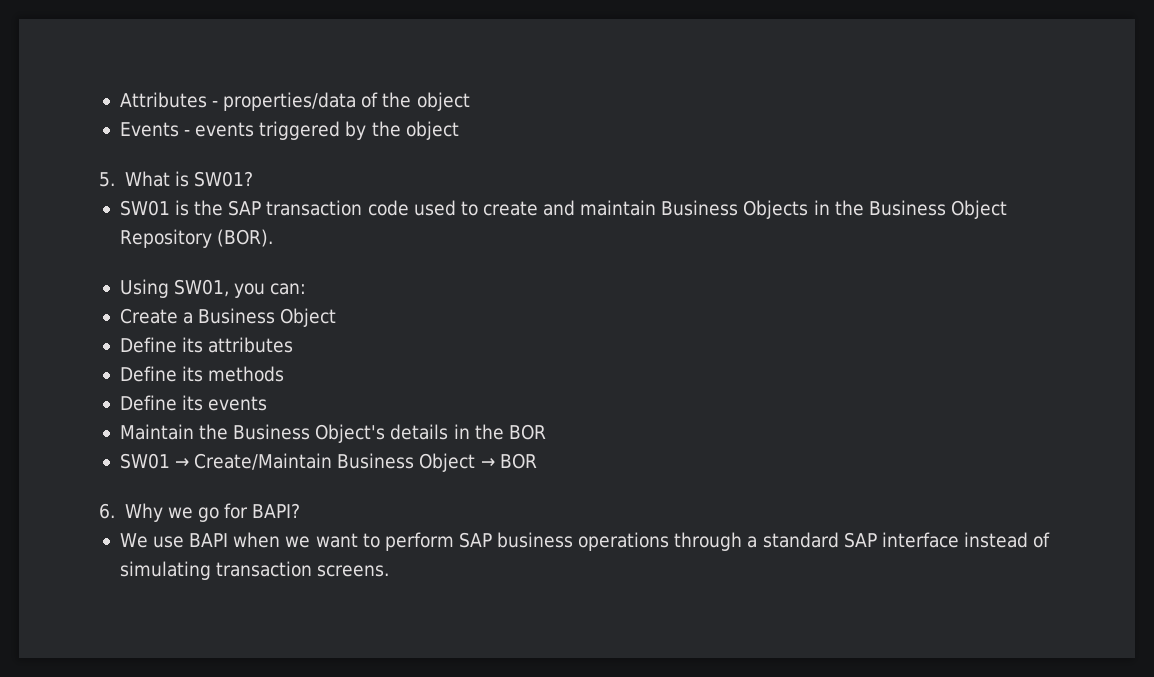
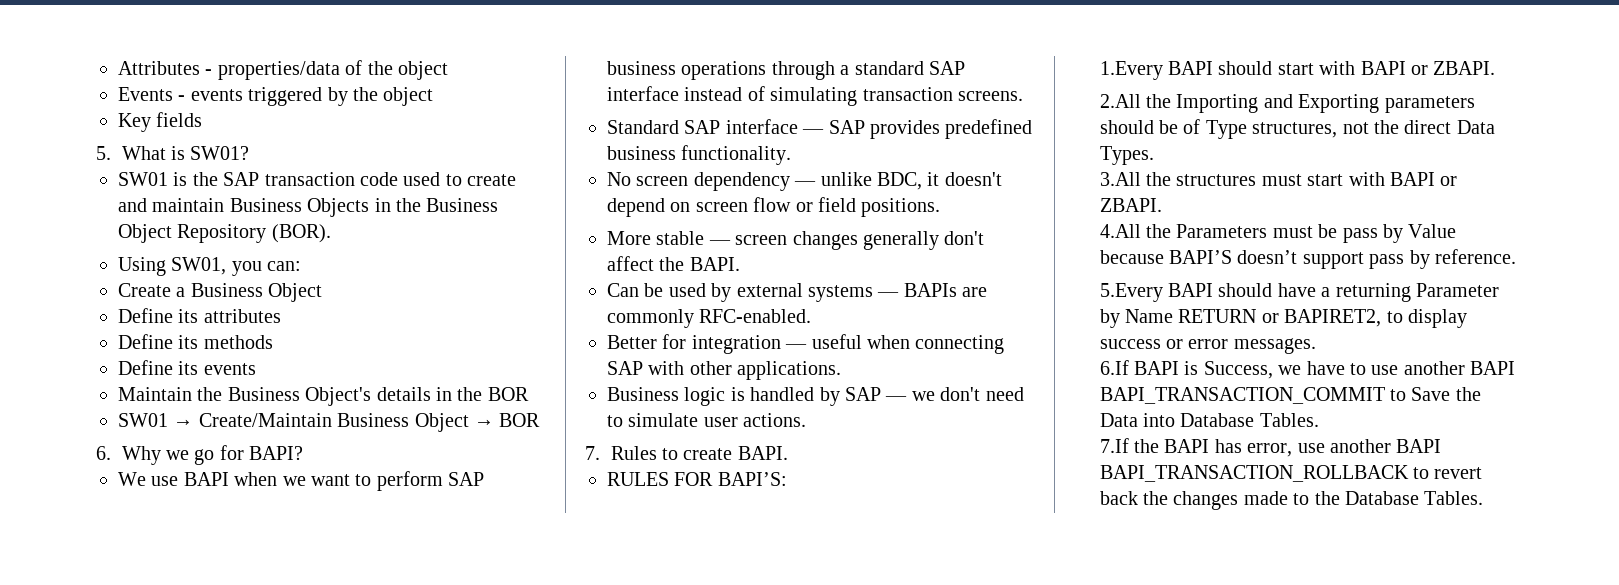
(459, 130) none -> [118,112,203,132] // Key fields
(390, 571) none -> [607,119,1033,139] [607,145,792,165] [607,172,1002,191] [607,197,941,217] [607,231,985,250] [607,256,740,271] [607,283,988,302] [607,309,812,328] [607,334,1005,354] [607,361,842,380] [607,387,1024,406] [607,413,807,427] [585,446,788,460] [607,472,787,486] [1099,61,1496,80] [1099,94,1475,113] [1099,119,1495,139] [1099,146,1154,165] [1099,172,1458,186] [1099,198,1162,212] [1099,224,1457,243] [1099,249,1516,269] [1099,283,1499,302] [1099,309,1467,328] [1099,338,1316,354] [1099,360,1516,379] [1099,387,1481,404] [1099,413,1319,427] [1099,438,1442,457] [1099,465,1483,482] [1099,491,1484,510] // Standard SAP interface — SAP provides predefined business functionality. // No screen dependency — unlike BDC, it doesn't depend on screen flow or field positions. // More stable — screen changes generally don't affect the BAPI. // Can be used by external systems — BAPIs are commonly RFC-enabled. // Better for integration — useful when connecting SAP with other applications. // Business logic is handled by SAP — we don't need to simulate user actions. // 7. Rules to create BAPI. // RULES FOR BAPI’S: // 1.Every BAPI should start with BAPI or ZBAPI. // 2.All the Importing and Exporting parameters should be of Type structures, not the direct Data Types. // 3.All the structures must start with BAPI or ZBAPI. // 4.All the Parameters must be pass by Value because BAPI’S doesn’t support pass by reference. // 5.Every BAPI should have a returning Parameter by Name RETURN or BAPIRET2, to display success or error messages. // 6.If BAPI is Success, we have to use another BAPI BAPI_TRANSACTION_COMMIT to Save the Data into Database Tables. // 7.If the BAPI has error, use another BAPI BAPI_TRANSACTION_ROLLBACK to revert back the changes made to the Database Tables.

